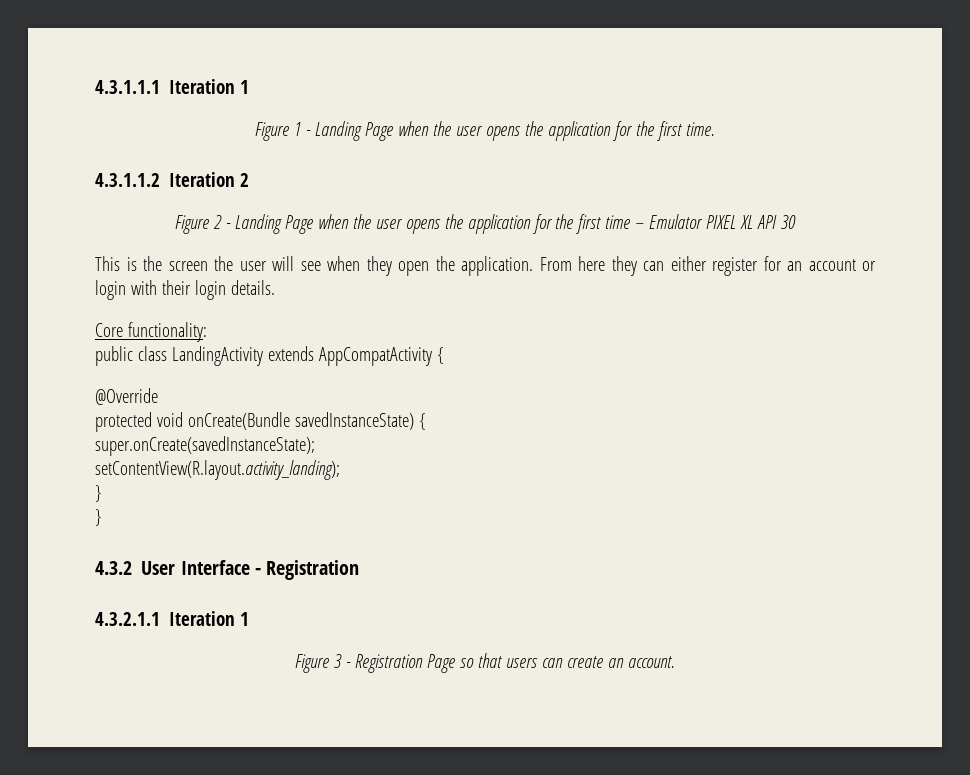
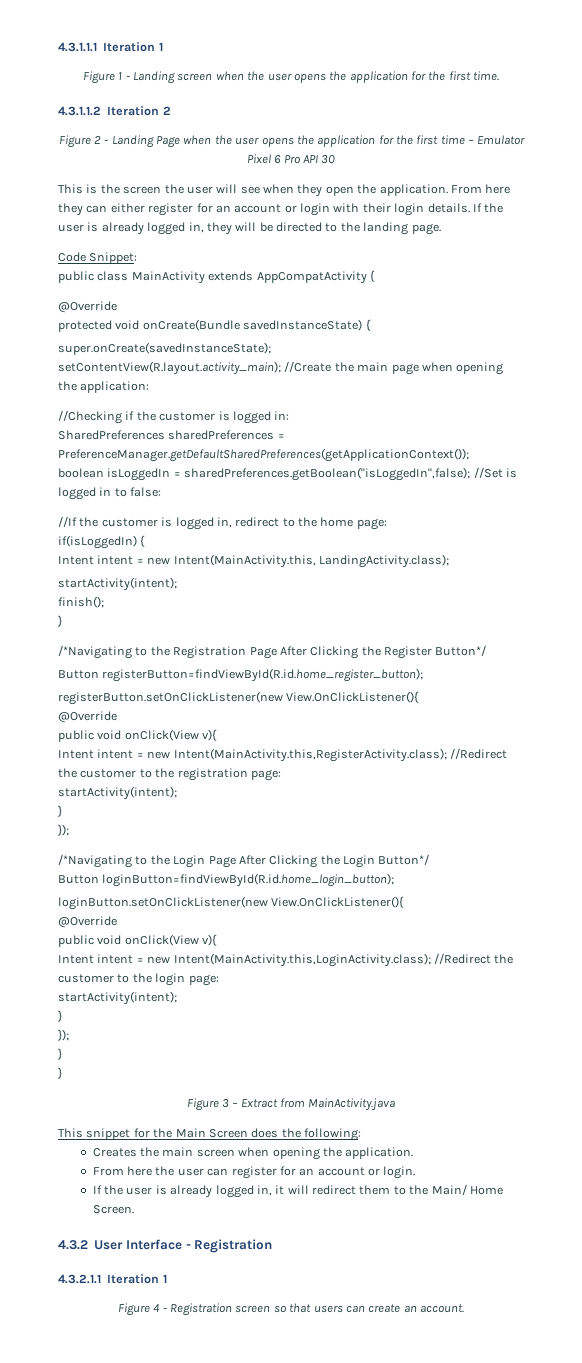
[365,122,394,141] Page -> [177,73,213,81] screen
[706,215,754,229] PIXEL XL -> [246,154,301,164] Pixel 6 Pro
[95,322,207,342] // Core functionality: -> [472,203,504,213] [58,222,441,235] [58,252,138,264] If the user is already logged in, they will be directed to the landing page. // Code Snippet:
[171,346,263,366] LandingActivity -> [131,271,205,284] MainActivity
[95,460,340,480] [95,485,102,502] [95,509,102,526] setContentView(R.layout.activity_landing); // } // } -> [58,361,504,375] [58,381,150,393] [58,410,290,424] [58,430,285,440] [58,448,469,462] [58,467,517,481] [58,487,162,500] [58,516,387,530] [58,535,146,549] [58,554,449,568] [58,577,177,591] [58,596,104,608] [58,615,62,627] [58,645,487,659] [58,668,424,682] [58,691,420,705] [58,711,117,723] [58,729,218,742] [58,748,507,762] [58,768,281,781] [58,786,177,800] [58,805,62,817] [58,824,69,836] [58,854,430,868] [58,873,395,887] [58,896,405,910] [58,916,117,928] [58,934,218,947] [58,953,514,967] [58,973,219,986] [58,991,177,1005] [58,1010,62,1022] [58,1029,69,1041] [58,1048,62,1060] [58,1067,62,1079] [186,1098,396,1111] [58,1128,361,1141] [92,1147,414,1160] [92,1166,416,1179] [92,1184,503,1198] [92,1205,134,1214] setContentView(R.layout.activity_main); //Create the main page when opening the application: // //Checking if the customer is logged in: // SharedPreferences sharedPreferences = PreferenceManager.getDefaultSharedPreferences(getApplicationContext()); // boolean isLoggedIn = sharedPreferences.getBoolean("isLoggedIn",false); //Set is logged in to false: // //If the customer is logged in, redirect to the home page: // if(isLoggedIn) { // Intent intent = new Intent(MainActivity.this, LandingActivity.class); // startActivity(intent); // finish(); // } // /*Navigating to the Registration Page After Clicking the Register Button*/ // Button registerButton=findViewById(R.id.home_register_button); // registerButton.setOnClickListener(new View.OnClickListener(){ // @Override // public void onClick(View v){ // Intent intent = new Intent(MainActivity.this,RegisterActivity.class); //Redirect the customer to the registration page: // startActivity(intent); // } // }); // /*Navigating to the Login Page After Clicking the Login Button*/ // Button loginButton=findViewById(R.id.home_login_button); // loginButton.setOnClickListener(new View.OnClickListener(){ // @Override // public void onClick(View v){ // Intent intent = new Intent(MainActivity.this,LoginActivity.class); //Redirect the customer to the login page: // startActivity(intent); // } // }); // } // } // Figure 3 – Extract from MainActivity.java // This snippet for the Main Screen does the following: // Creates the main screen when opening the application. // From here the user can register for an account or login. // If the user is already logged in, it will redirect them to the Main/ Home Screen.
[334,654,456,673] 3 - Registration Page -> [153,1303,271,1316] 4 - Registration screen

